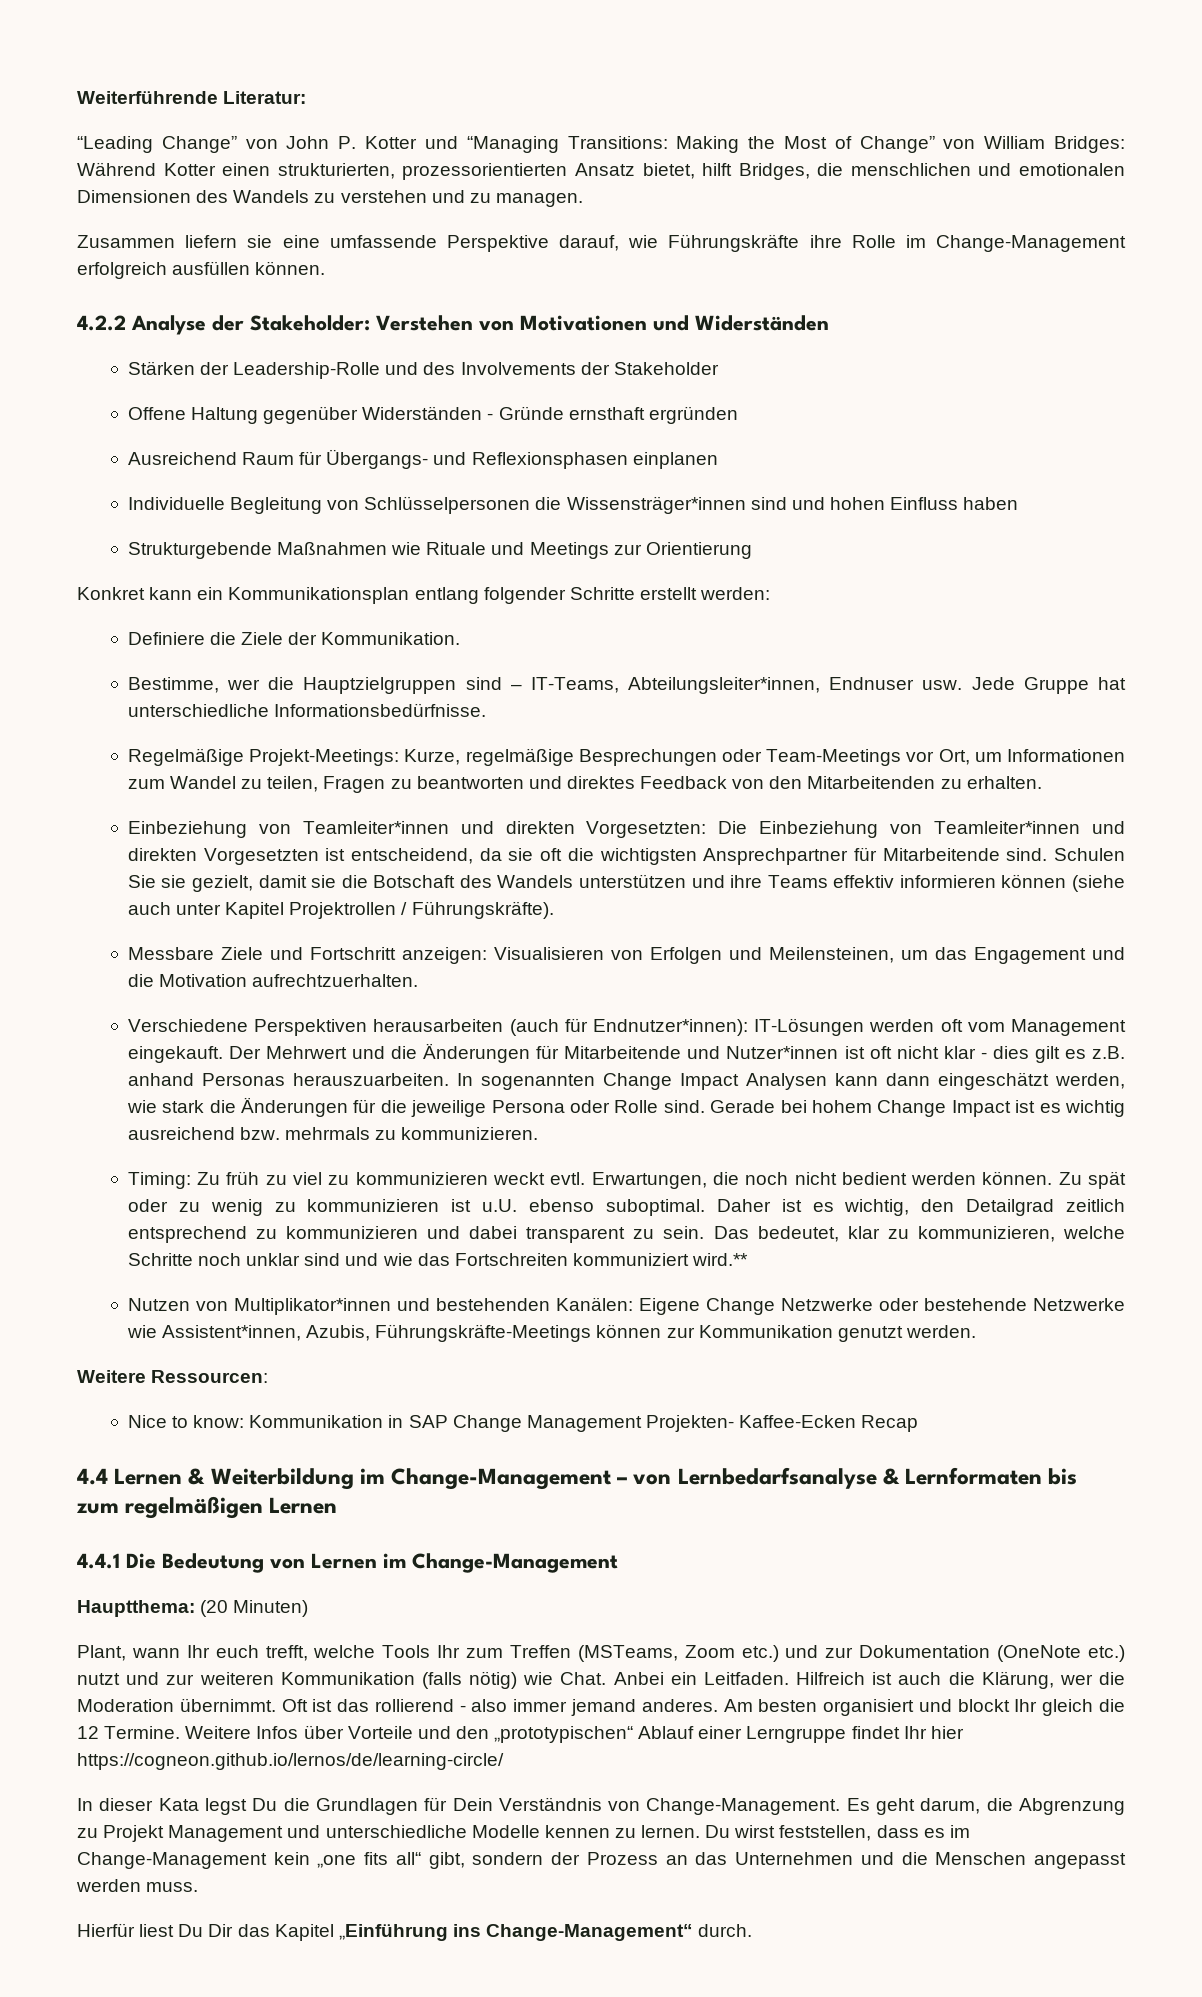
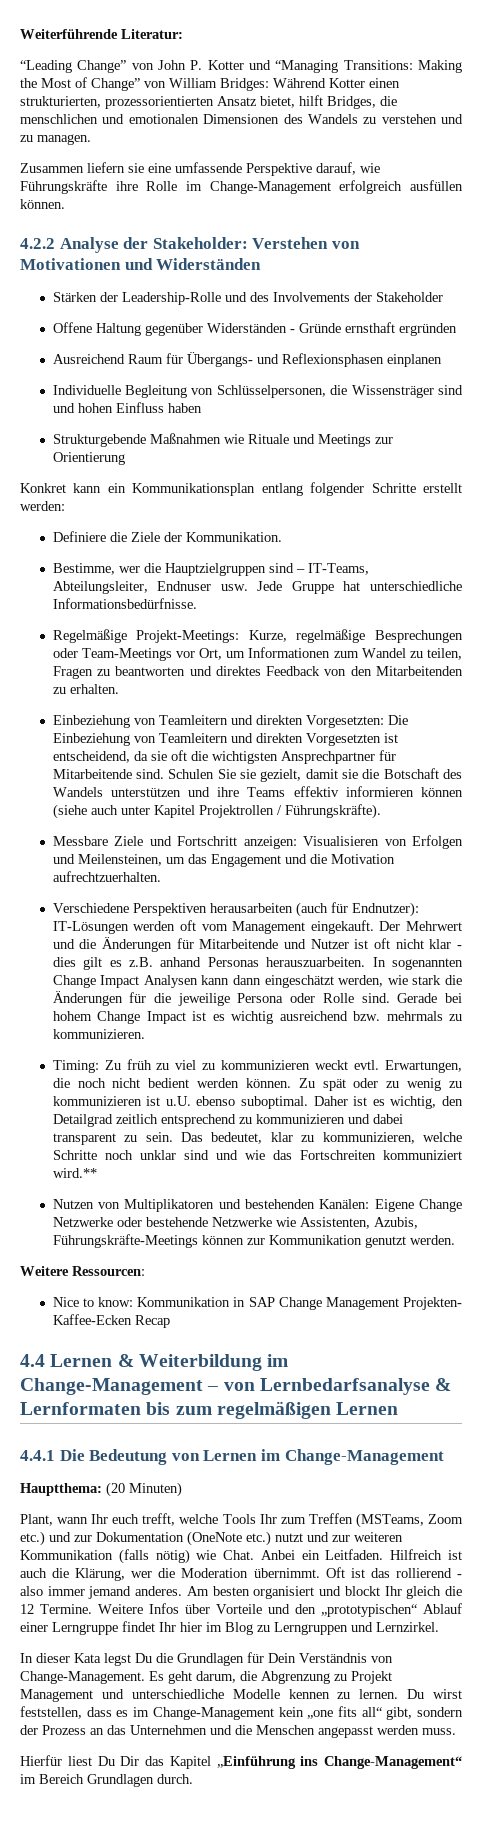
[364,496,746,514] Schlüsselpersonen die Wissensträger*innen -> [216,385,434,398] Schlüsselpersonen, die Wissensträger
[628,677,821,694] Abteilungsleiter*innen, -> [52,581,148,594] Abteilungsleiter,
[302,821,449,834] Teamleiter*innen -> [158,715,228,725] Teamleitern
[934,821,1081,834] Teamleiter*innen -> [158,733,228,743] Teamleitern
[592,1019,748,1036] Endnutzer*innen): -> [351,902,419,917] Endnutzer):
[726,1046,839,1059] Nutzer*innen -> [310,939,349,949] Nutzer
[233,1298,391,1315] Multiplikator*innen -> [124,1199,215,1212] Multiplikatoren
[162,1325,302,1341] Assistent*innen, -> [299,1217,370,1229] Assistenten,
[77,1753,504,1770] https://cogneon.github.io/lernos/de/learning-circle/ -> [206,1622,439,1635] im Blog zu Lerngruppen und Lernzirkel.
(694, 1932) none -> [20,1774,154,1787] im Bereich Grundlagen

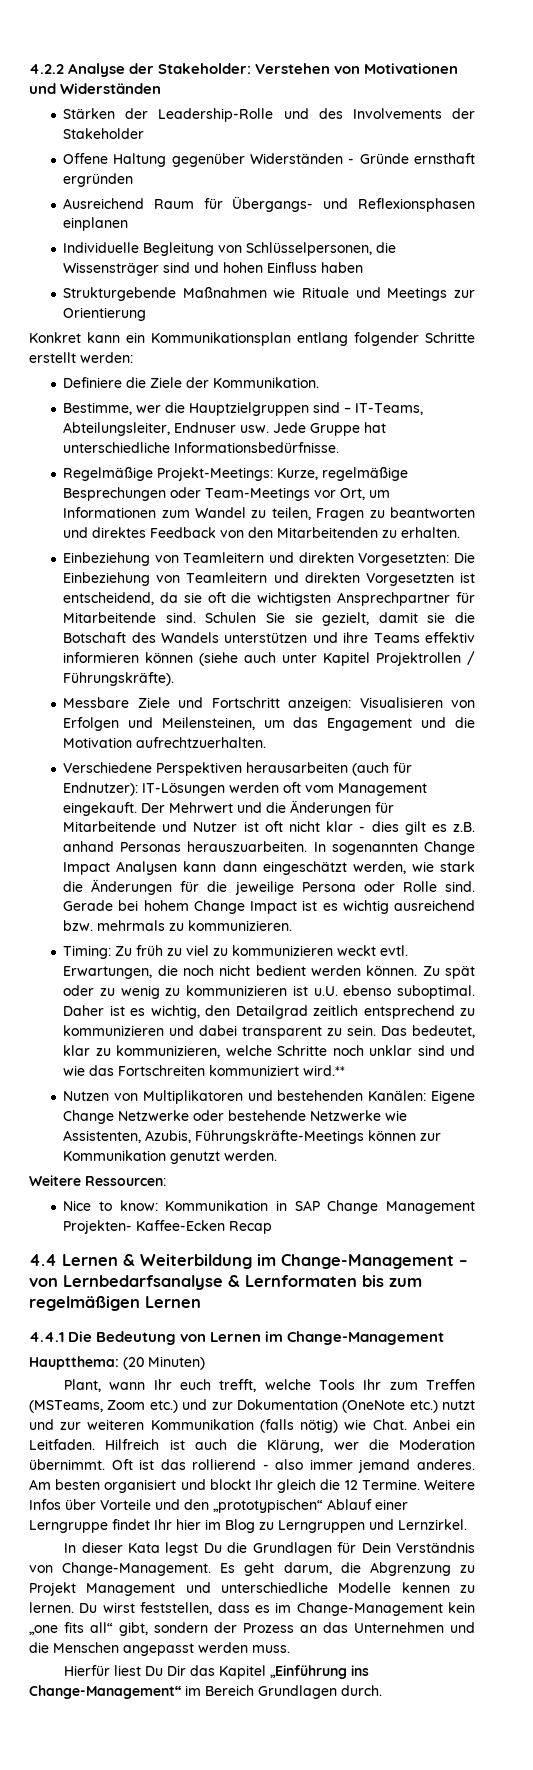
[20,29,183,39] [20,60,462,73] [20,77,400,91] [20,95,397,109] [20,114,463,124] [20,134,91,145] [20,162,380,176] [20,180,463,194] [20,199,65,209] Weiterführende Literatur: // “Leading Change” von John P. Kotter und “Managing Transitions: Making the Most of Change” von William Bridges: Während Kotter einen strukturierten, prozessorientierten Ansatz bietet, hilft Bridges, die menschlichen und emotionalen Dimensionen des Wandels zu verstehen und zu managen. // Zusammen liefern sie eine umfassende Perspektive darauf, wie Führungskräfte ihre Rolle im Change-Management erfolgreich ausfüllen können. // -> (29, 69) none

